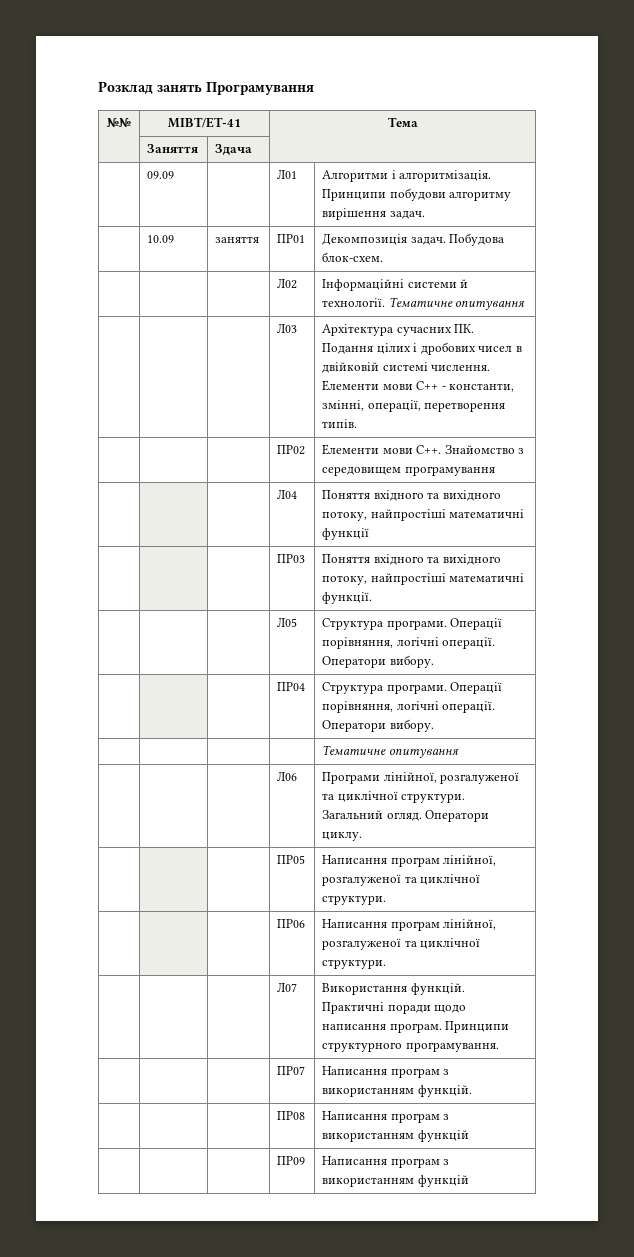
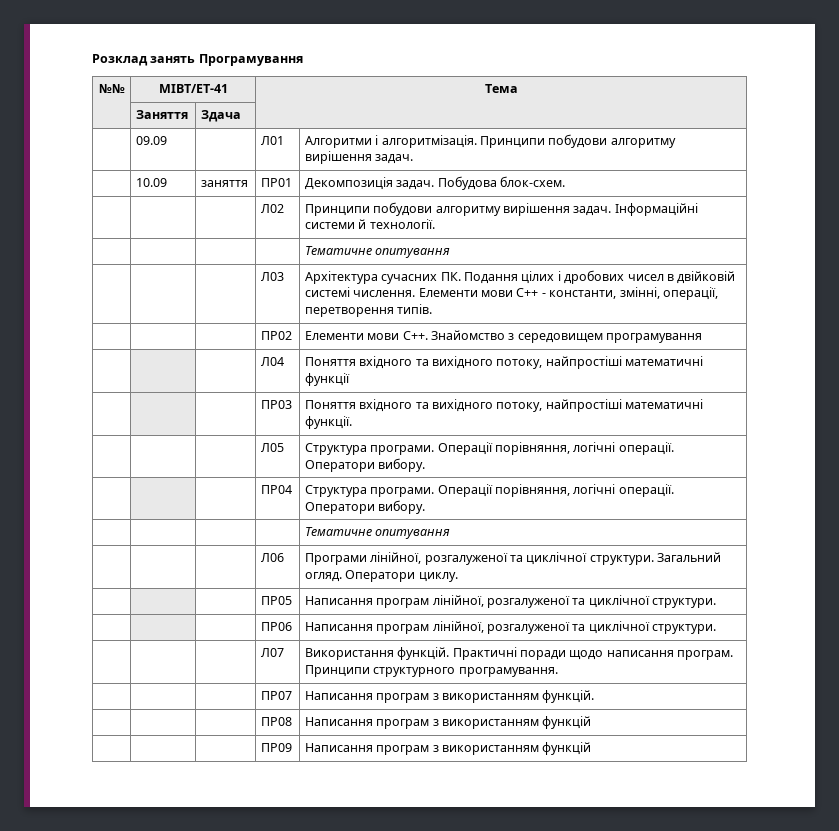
(298, 283) none -> [304,202,612,216] Принципи побудови алгоритму вирішення задач.
(386, 302) none -> (435, 224) // | | | |

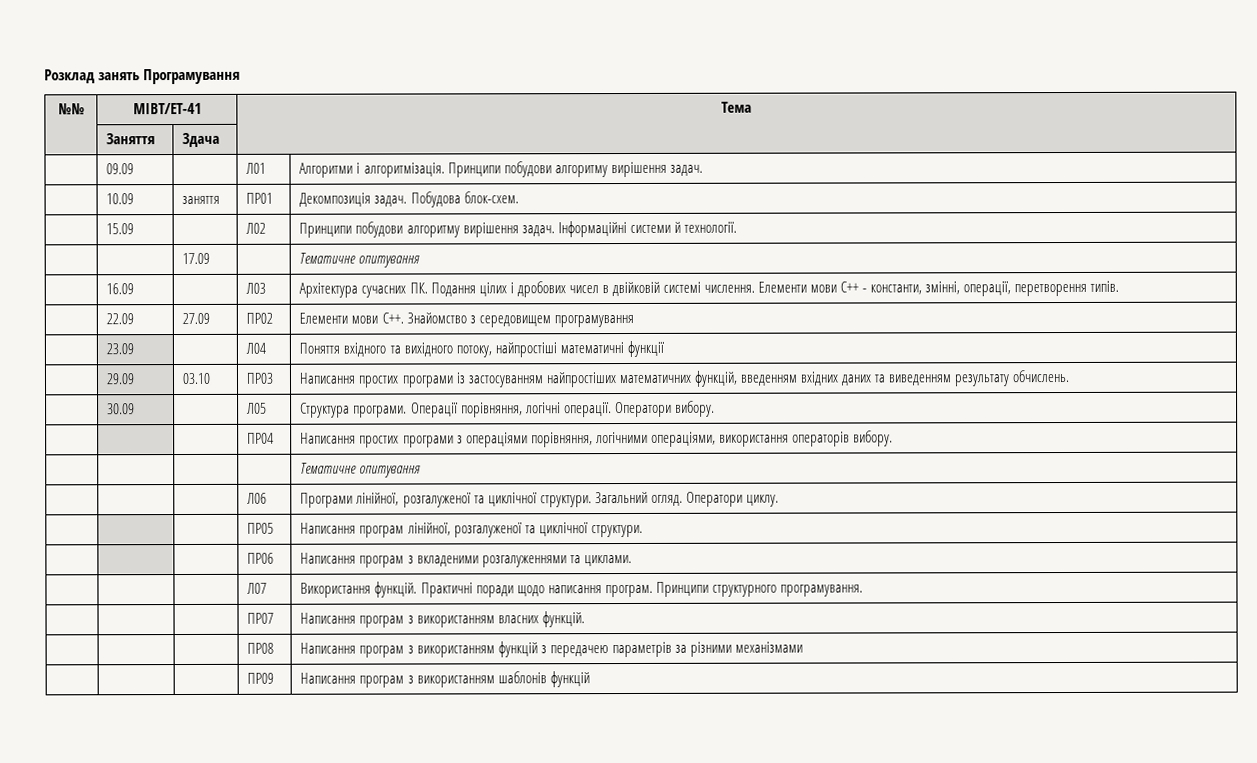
(566, 181) none -> [106,223,135,235] 15.09
[304,246,451,258] | | Тематичне опитування // | -> [182,252,211,265] [299,252,421,268] [106,283,135,295] 17.09 | | Тематичне опитування // | 16.09
(433, 309) | -> [106,313,135,325] [182,312,211,325] 22.09 | 27.09
(703, 338) none -> [106,343,135,355] 23.09
(350, 379) | -> [106,373,136,385] [182,372,212,385] 29.09 | 03.10
[304,399,704,412] [304,416,352,429] Поняття вхідного та вихідного потоку, найпростіші математичні функції. // | -> [299,369,1071,388] [107,403,136,415] Написання простих програми із застосуванням найпростіших математичних функцій, введенням вхідних даних та виведенням результату обчислень. // | 30.09
[304,484,674,497] [304,502,375,514] Структура програми. Операції порівняння, логічні операції. Оператори -> [300,431,850,448] Написання простих програми з операціями порівняння, логічними операціями, використання операторів
[432,621,717,634] лінійної, розгалуженої та циклічної структури. -> [407,554,632,568] з вкладеними розгалуженнями та циклами.
(540, 698) none -> [497,615,539,624] власних
(592, 722) none -> [540,641,803,658] з передачею параметрів за різними механізмами
(540, 750) none -> [497,671,547,684] шаблонів

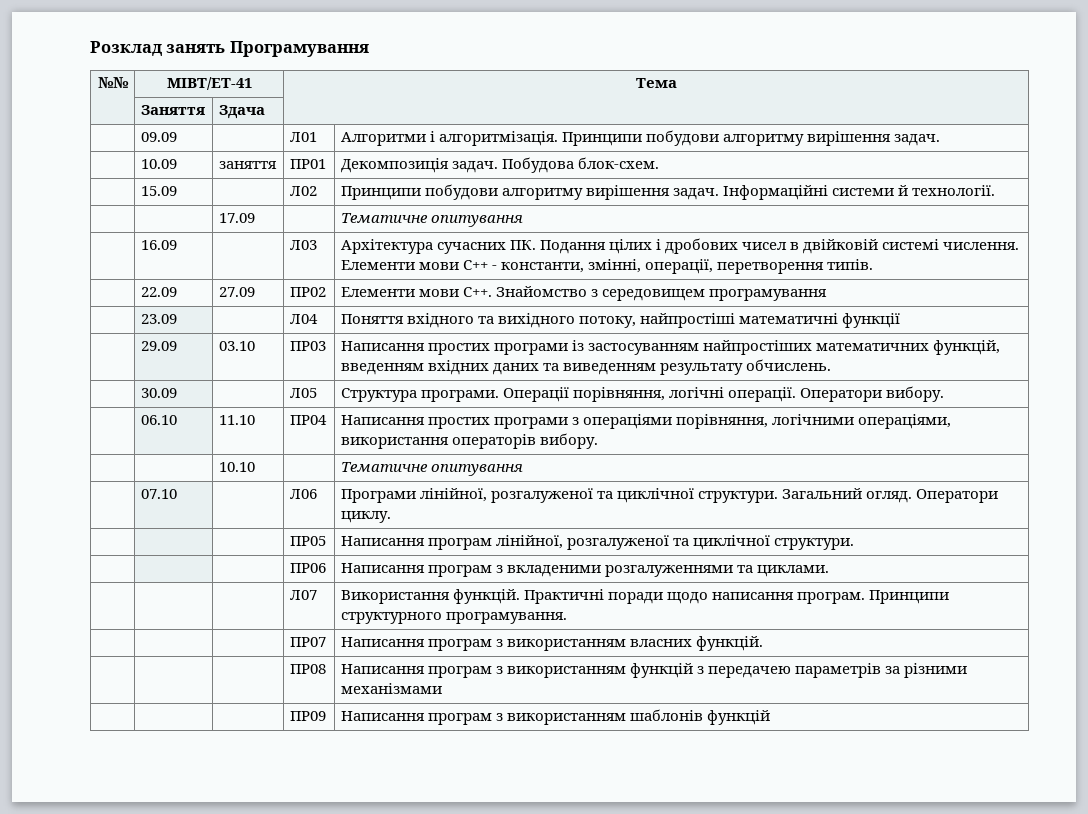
(715, 408) | -> [140,415,177,425] [218,415,255,425] 06.10 | 11.10
[300,462,422,478] | | Тематичне опитування // | -> [218,462,255,472] [340,462,523,476] [140,489,177,499] 10.10 | | Тематичне опитування // | 07.10

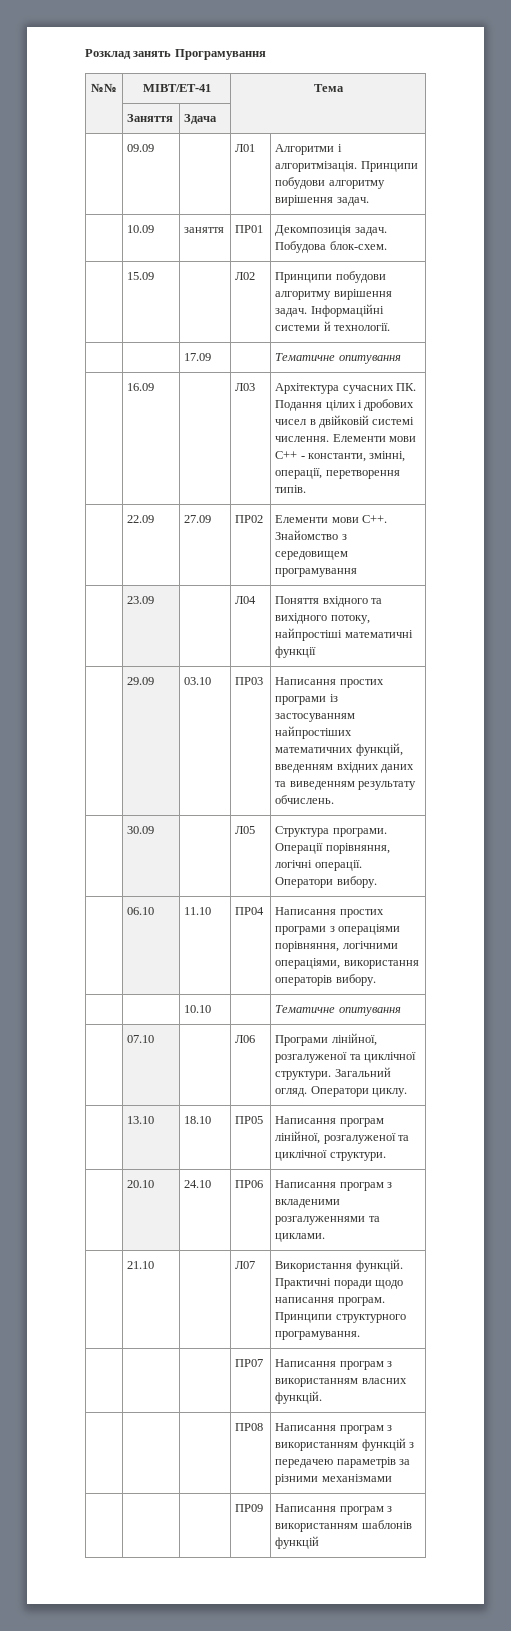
(391, 517) | -> [127,1116,155,1124] [184,1116,212,1124] 13.10 | 18.10
(854, 544) | -> [127,1180,155,1188] [184,1180,212,1188] 20.10 | 24.10
(829, 571) none -> [127,1261,155,1269] 21.10

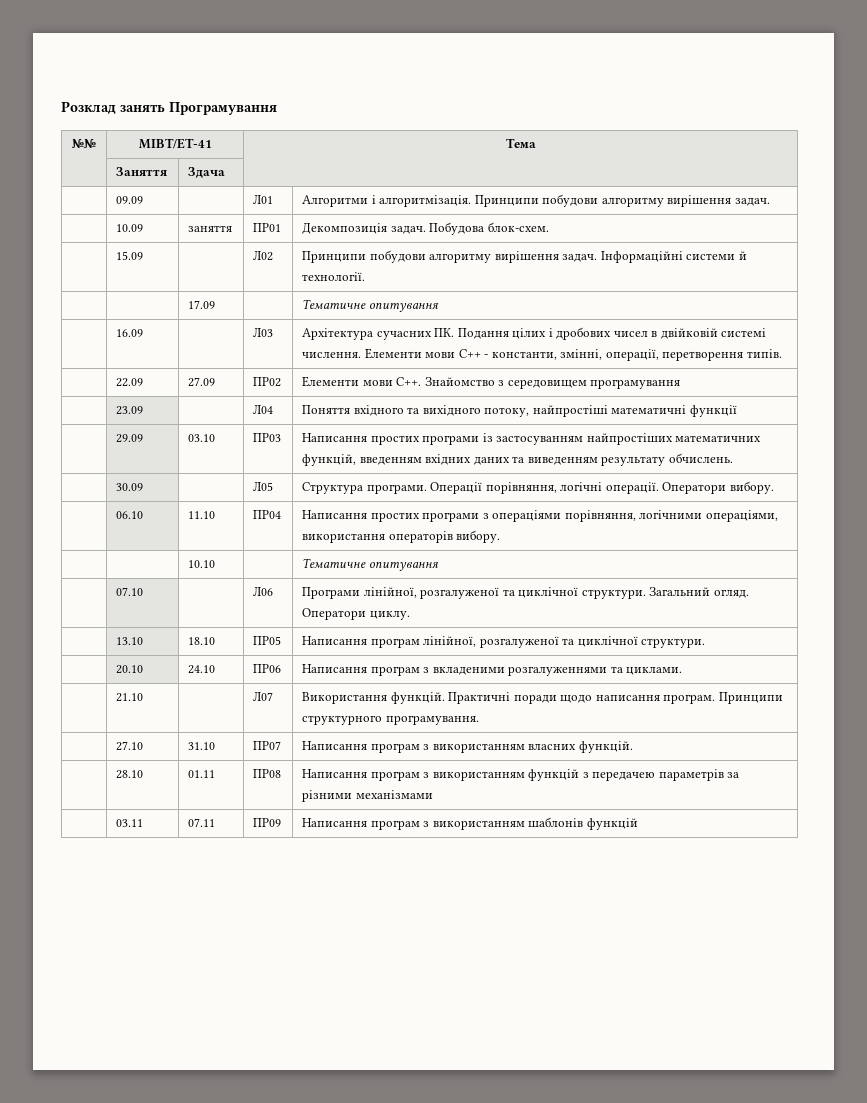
(361, 1335) | -> [116,741,144,751] [188,742,216,750] 27.10 | 31.10
(323, 1397) | -> [116,770,144,779] [188,770,216,778] 28.10 | 01.11
(392, 1478) | -> [116,819,144,827] [188,818,216,827] 03.11 | 07.11

